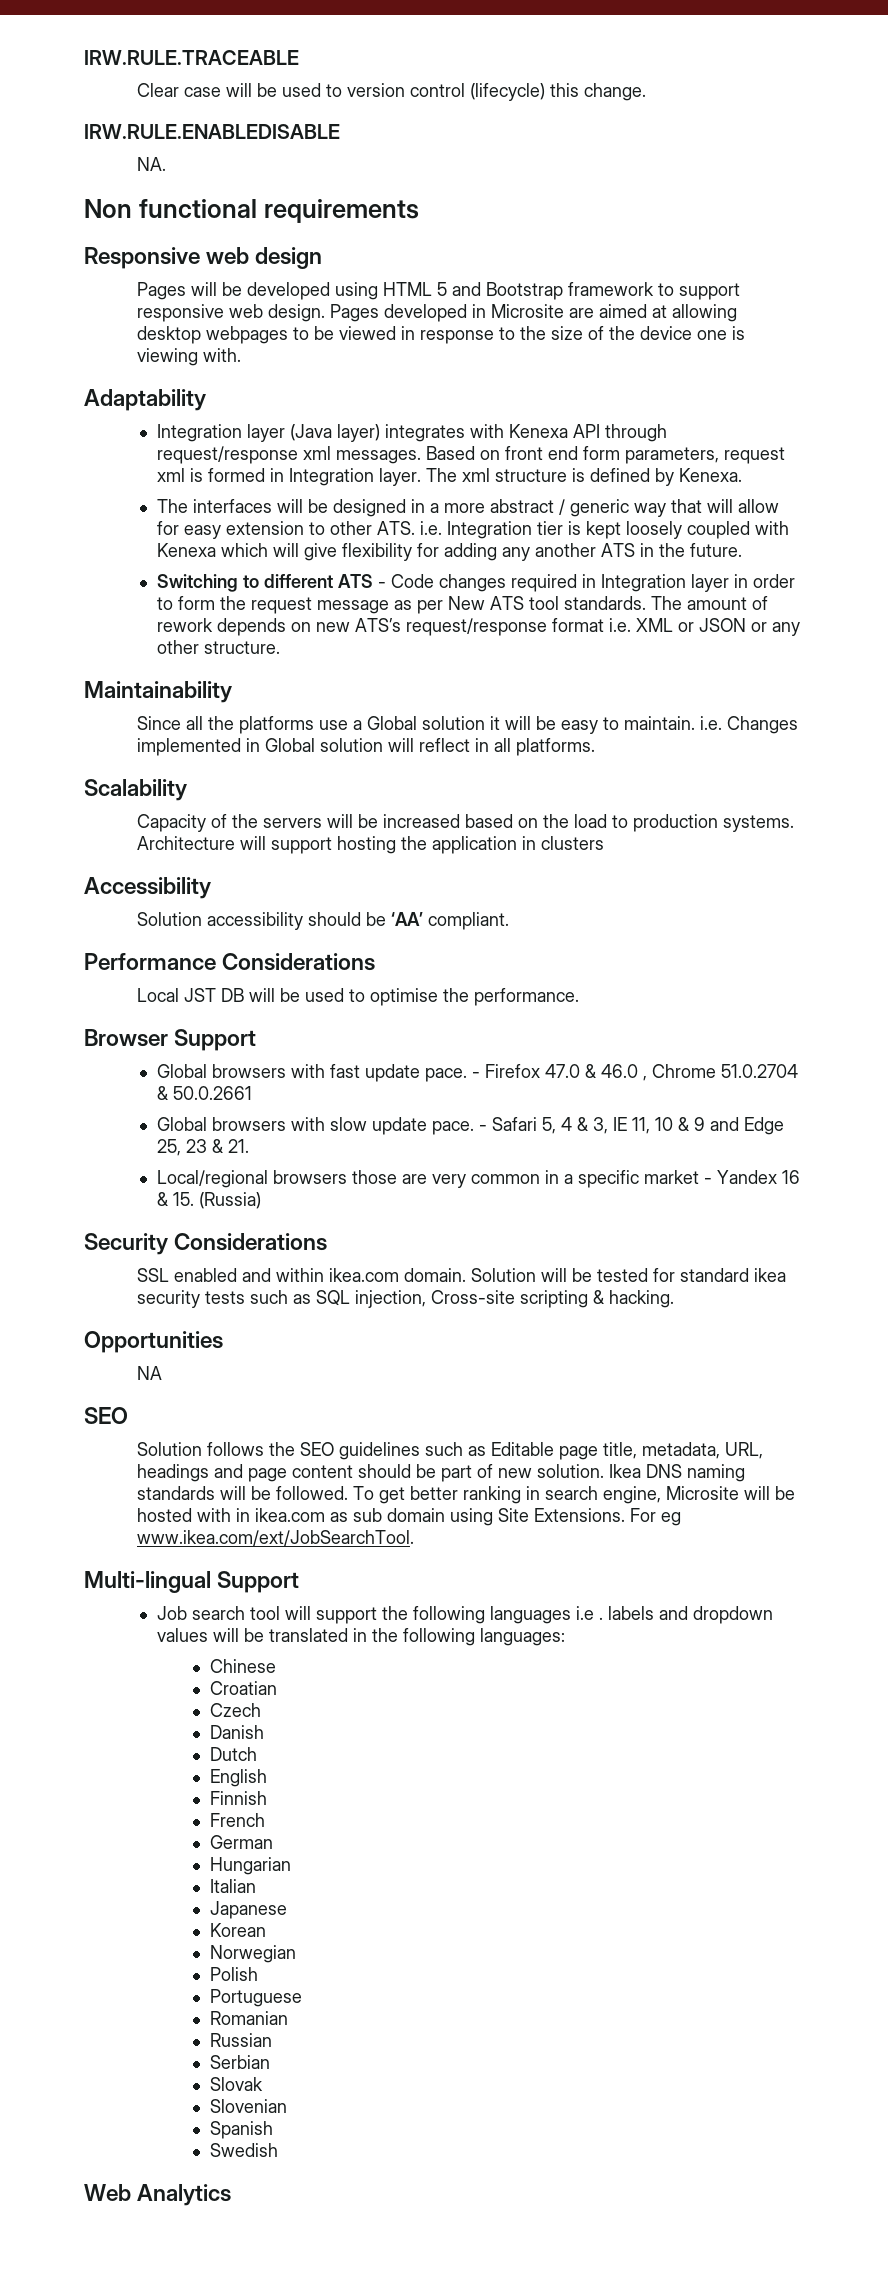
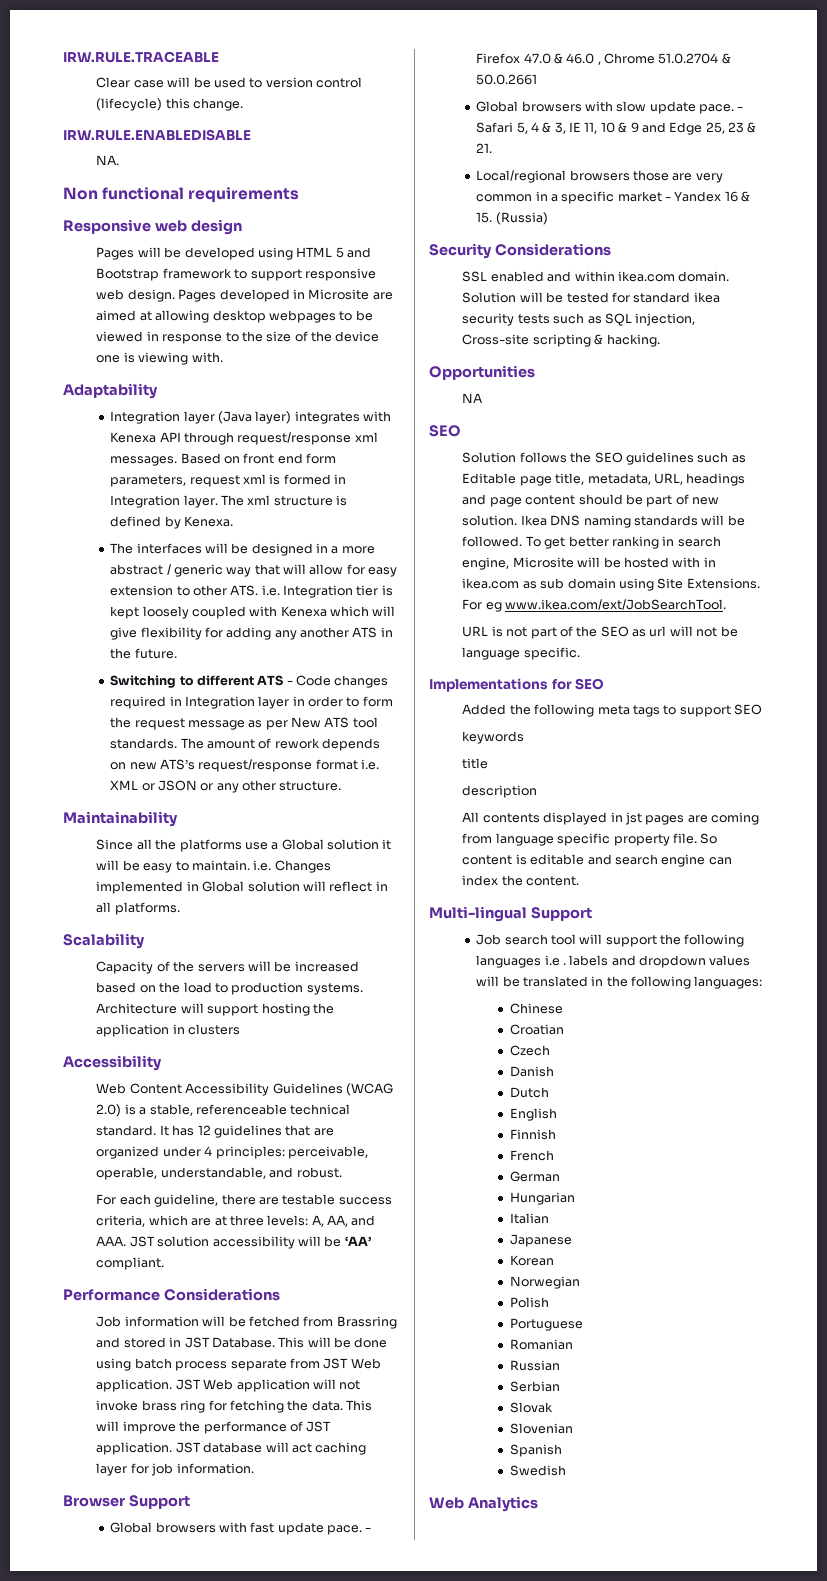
[136,912,361,930] Solution accessibility should -> [96,1083,393,1096] [96,1104,351,1117] [96,1125,334,1138] [96,1146,368,1159] [96,1167,342,1180] [96,1194,392,1207] [96,1215,376,1227] [96,1236,321,1249] Web Content Accessibility Guidelines (WCAG 2.0) is a stable, referenceable technical standard. It has 12 guidelines that are organized under 4 principles: perceivable, operable, understandable, and robust. // For each guideline, there are testable success criteria, which are at three levels: A, AA, and AAA. JST solution accessibility will
[136,988,579,1006] Local JST DB will be used to optimise the performance. -> [96,1316,397,1329] [96,1337,388,1348] [96,1358,381,1371] [96,1379,361,1392] [96,1400,373,1413] [96,1421,332,1434] [96,1442,367,1455] [96,1463,254,1476] Job information will be fetched from Brassring and stored in JST Database. This will be done using batch process separate from JST Web application. JST Web application will not invoke brass ring for fetching the data. This will improve the performance of JST application. JST database will act caching layer for job information.
(414, 1538) none -> [462,626,738,639] [462,647,580,660] [429,678,605,692] [462,704,763,717] [462,731,525,744] [462,758,489,769] [462,785,538,798] [462,812,760,825] [462,833,718,846] [462,854,732,867] [462,875,580,886] // URL is not part of the SEO as url will not be language specific. // Implementations for SEO // Added the following meta tags to support SEO // keywords // title // description // All contents displayed in jst pages are coming from language specific property file. So content is editable and search engine can index the content.

